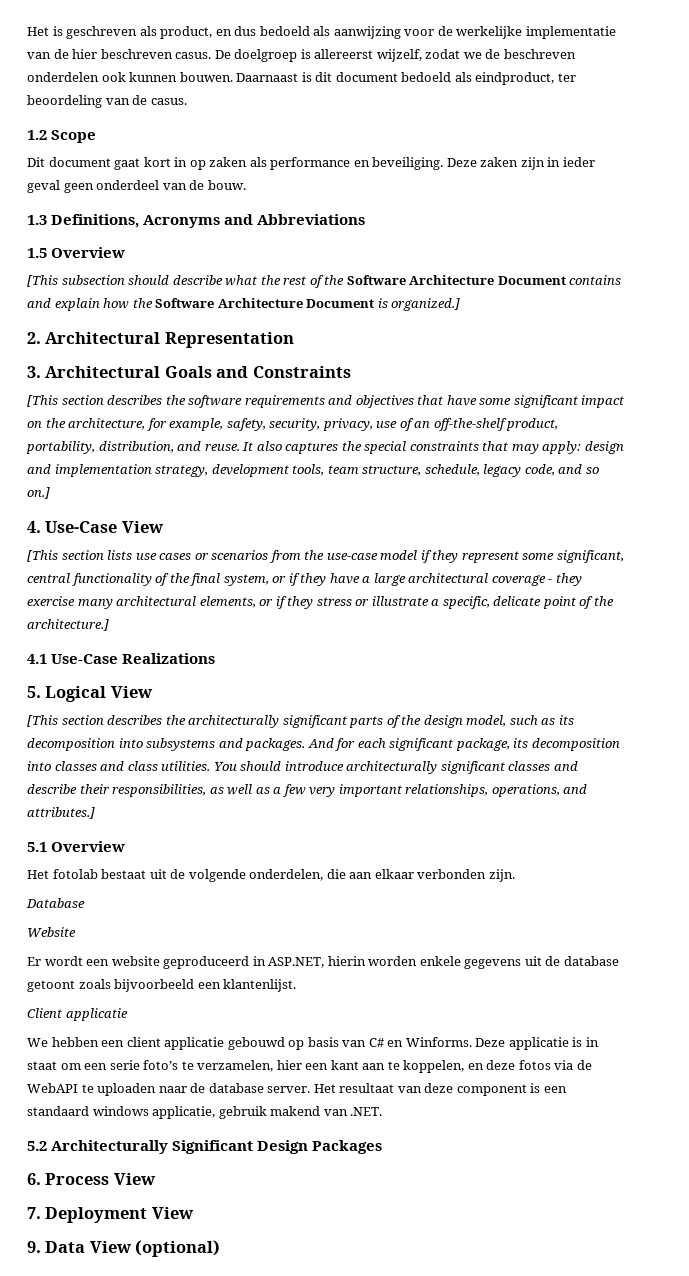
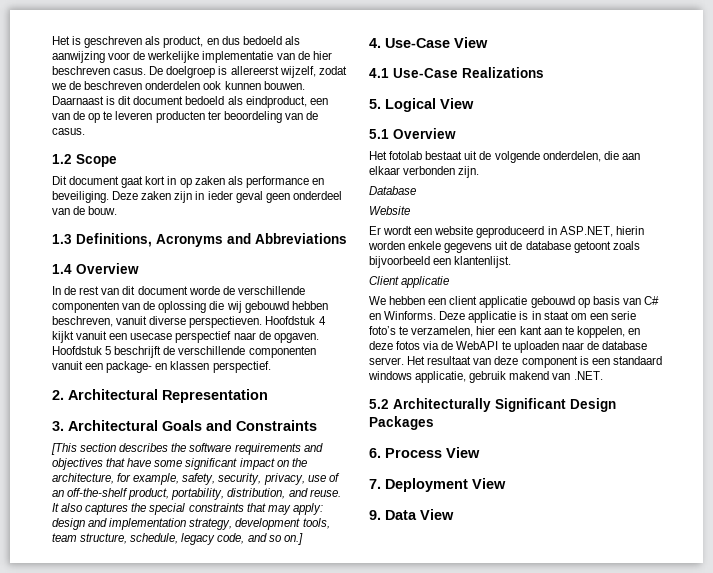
(555, 78) none -> [309,98,328,105] [52,111,205,123] een van de op te leveren producten
[27,247,126,258] [27,275,622,288] [27,298,461,311] 1.5 Overview // [This subsection should describe what the rest of the Software Architecture Document contains and explain how the Software Architecture Document is organized.] -> [52,263,139,274] [52,286,305,295] [52,301,328,313] [52,316,326,328] [52,331,319,343] [52,346,316,358] [52,361,271,373] 1.4 Overview // In de rest van dit document worde de verschillende componenten van de oplossing die wij gebouwd hebben beschreven, vanuit diverse perspectieven. Hoofdstuk 4 kijkt vanuit een usecase perspectief naar de opgaven. Hoofdstuk 5 beschrijft de verschillende componenten vanuit een package- en klassen perspectief.
[27,550,624,563] [27,573,582,586] [27,596,614,609] [27,619,109,631] // [This section lists use cases or scenarios from the use-case model if they represent some significant, central functionality of the final system, or if they have a large architectural coverage - they exercise many architectural elements, or if they stress or illustrate a specific, delicate point of the architecture.] -> (488, 42) none
[27,715,574,728] [27,738,620,751] [27,761,578,774] [27,784,588,797] [27,807,95,819] // [This section describes the architecturally significant parts of the design model, such as its decomposition into subsystems and packages. And for each significant package, its decomposition into classes and class utilities. You should introduce architecturally significant classes and describe their responsibilities, as well as a few very important relationships, operations, and attributes.] -> (474, 103) none
[135,1240,221,1257] (optional) -> (454, 514) none

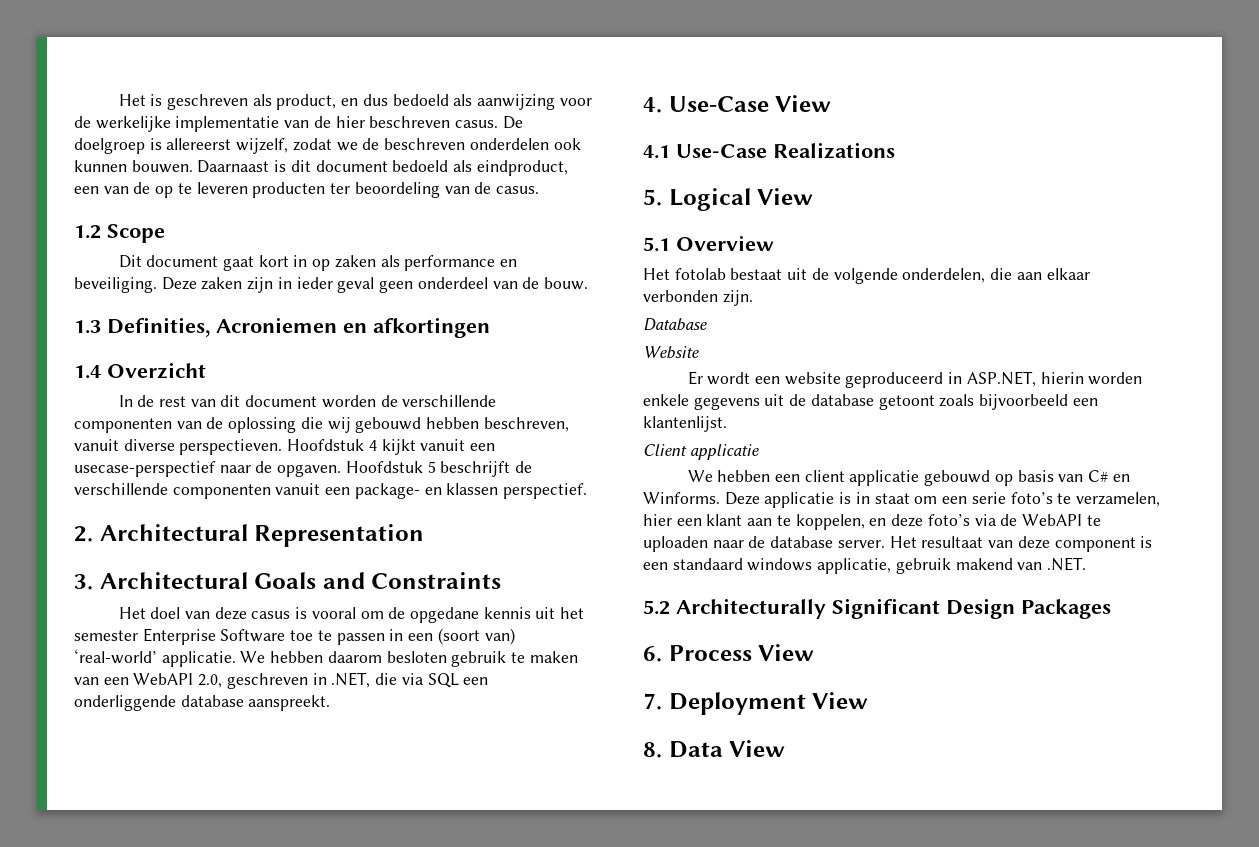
[76,233,347,247] Definitions, Acronyms and Abbreviations -> [107,317,490,338] Definities, Acroniemen en afkortingen
[76,263,139,274] Overview -> [107,362,206,379] Overzicht
[188,286,220,295] worde -> [321,395,376,408] worden
[130,331,232,343] usecase perspectief -> [74,461,216,477] usecase-perspectief
[51,443,323,455] [52,458,307,470] [52,473,340,485] [52,488,341,500] [52,503,323,515] [52,518,330,530] [52,533,303,545] [This section describes the software requirements and objectives that have some significant impact on the architecture, for example, safety, security, privacy, use of an off-the-shelf product, portability, distribution, and reuse. It also captures the special constraints that may apply: design and implementation strategy, development tools, team structure, schedule, legacy code, and so on.] -> [118,607,585,623] [74,628,515,645] [74,649,578,667] [74,672,489,689] [74,695,331,711] Het doel van deze casus is vooral om de opgedane kennis uit het semester Enterprise Software toe te passen in een (soort van) ‘real-world’ applicatie. We hebben daarom besloten gebruik te maken van een WebAPI 2.0, geschreven in .NET, die via SQL een onderliggende database aanspreekt.
[519,326,542,335] kant -> [706,514,743,526] klant
[396,341,421,350] fotos -> [927,514,970,526] foto’s
[369,510,381,520] 9. -> [643,742,662,758] 8.

